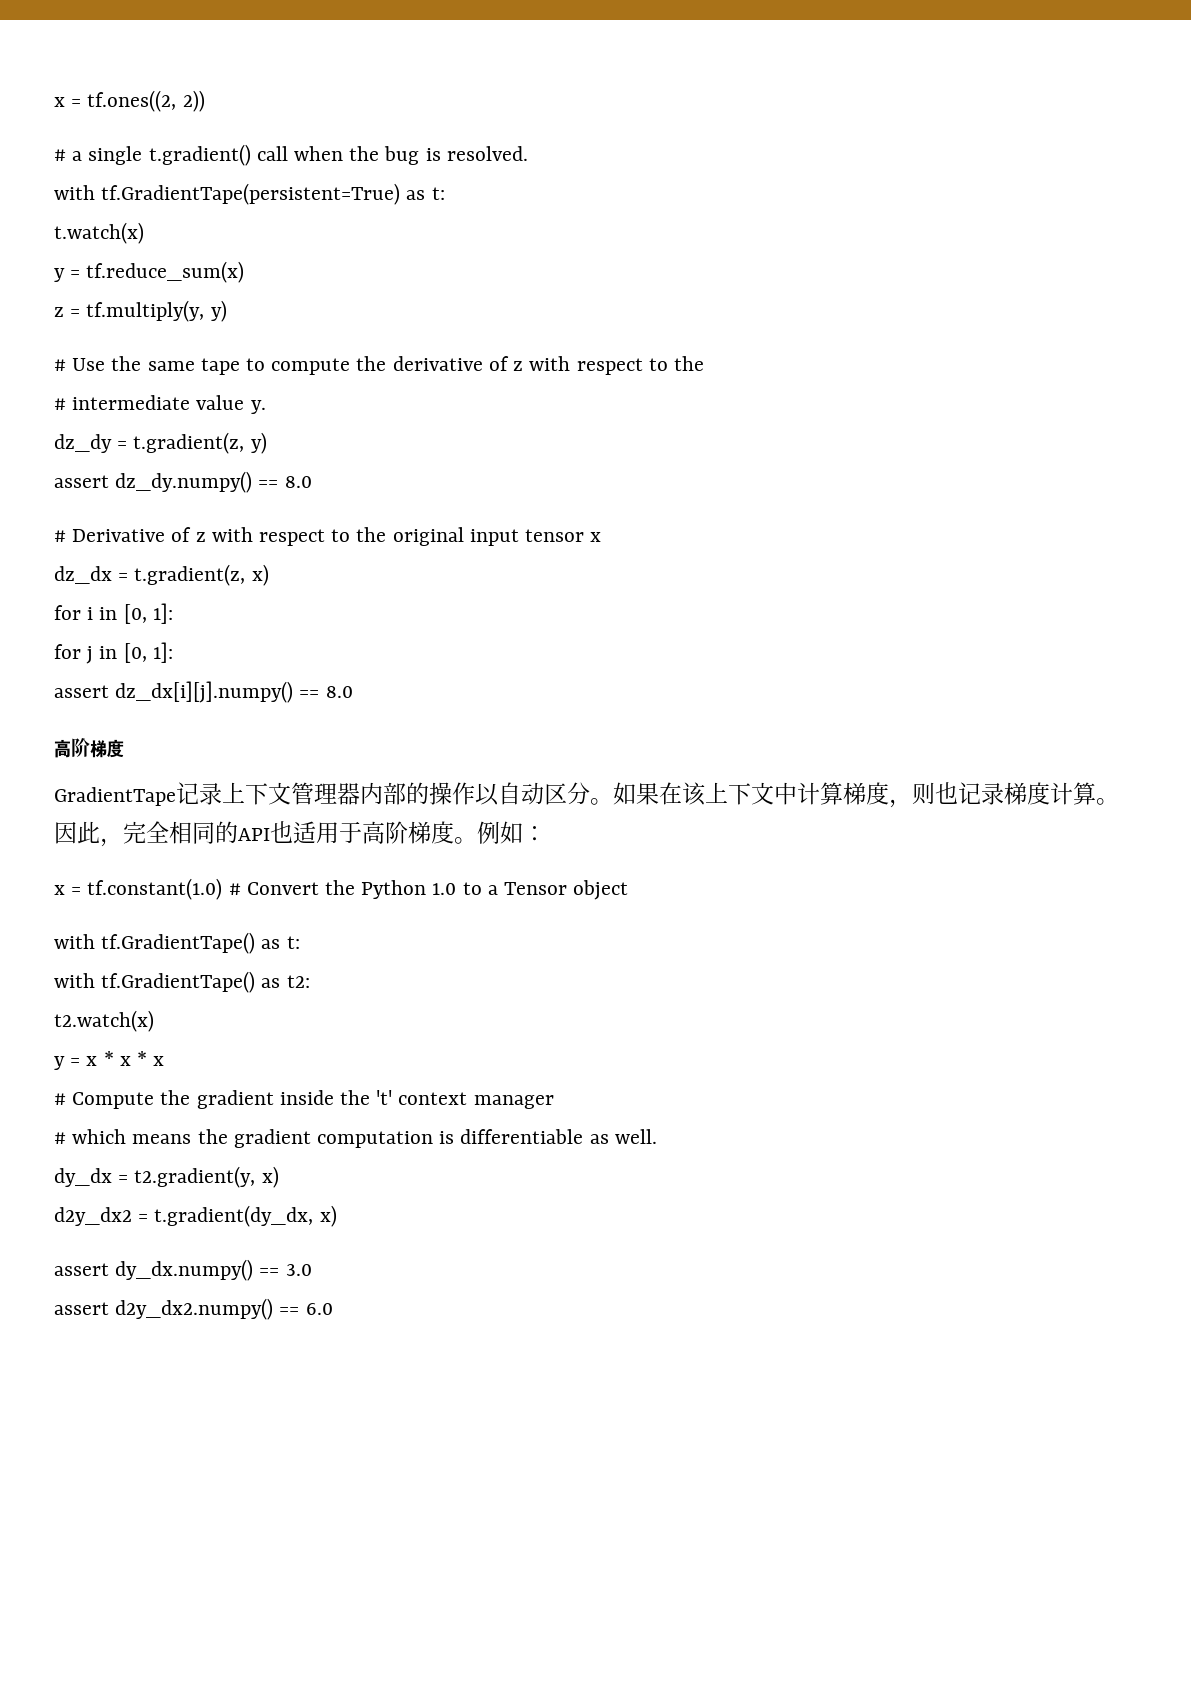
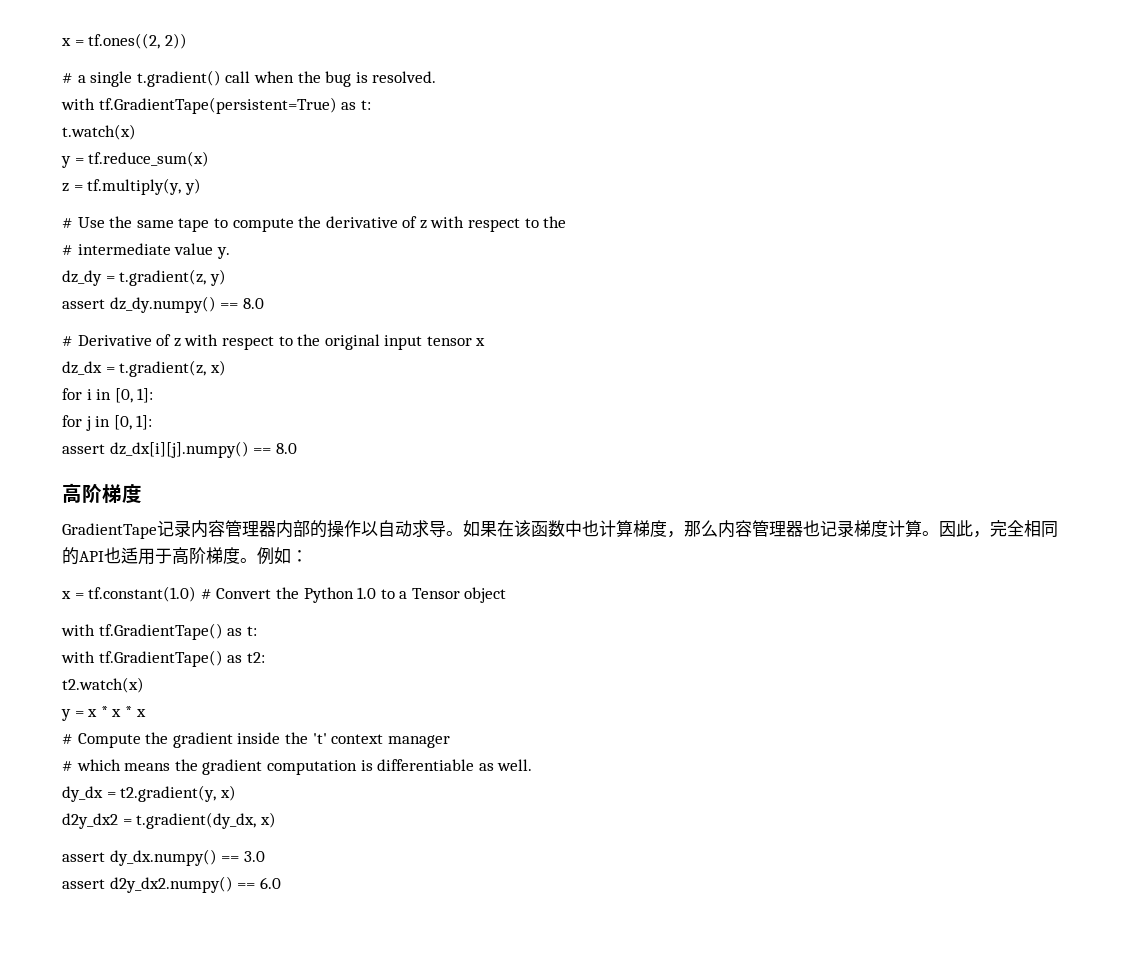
[222,782,291,805] 上下文 -> [191,520,225,538] 内容
[544,782,590,805] 区分 -> [412,520,446,537] 求导
[705,782,797,805] 上下文中 -> [531,520,599,537] 函数中也
[912,782,935,805] 则 -> [684,520,803,538] 那么内容管理器

